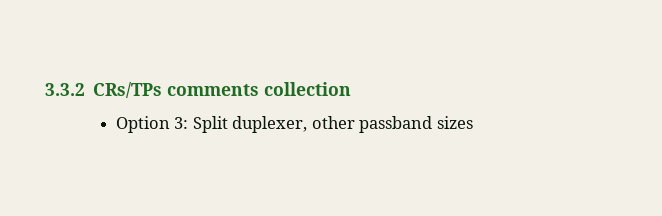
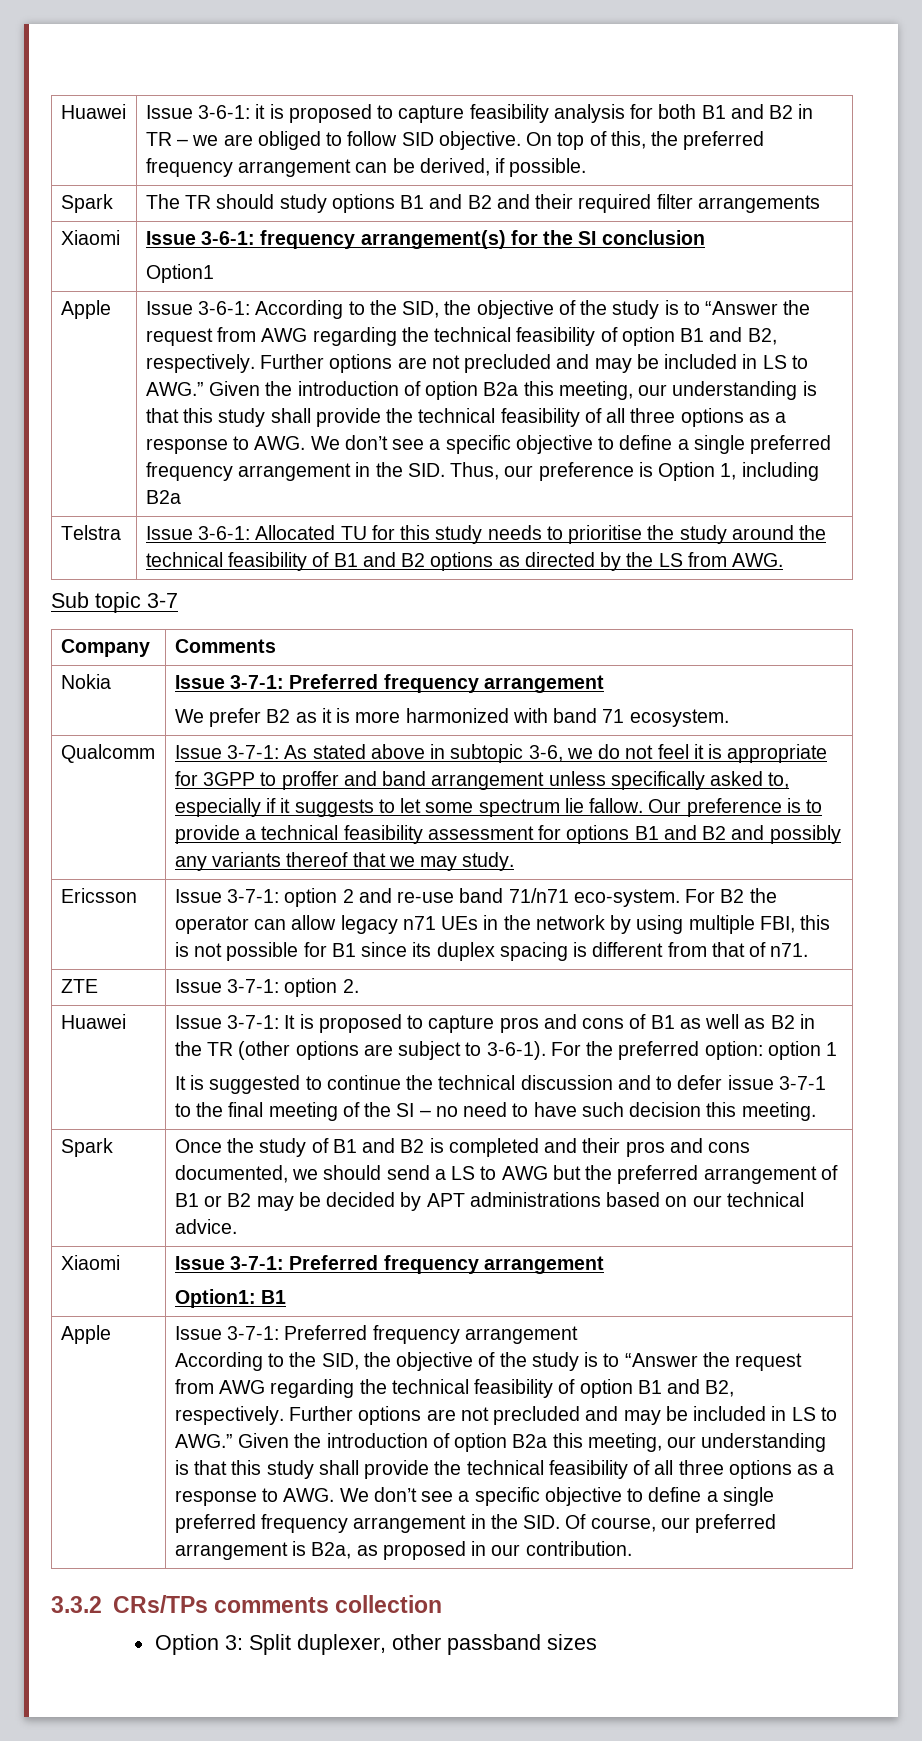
(45, 89) none -> [60,104,126,119] [145,104,814,123] [145,131,765,150] [145,158,587,177] [60,194,113,213] [145,194,820,213] [60,230,120,245] [145,230,705,249] [145,264,214,283] [60,300,111,319] [145,300,811,319] [145,327,777,346] [145,354,808,373] [145,381,817,400] [145,408,787,427] [145,435,832,454] [145,462,819,481] [145,490,181,504] [60,525,121,540] [145,525,827,544] [145,552,784,571] [51,592,178,613] [60,639,150,657] [174,639,276,653] [60,674,111,689] [174,674,604,693] [174,708,729,727] [60,744,155,763] [174,744,828,763] [174,771,790,790] [174,798,823,817] [174,825,841,844] [174,852,515,871] [60,888,137,903] [174,888,777,907] [174,915,831,934] [174,942,809,961] [60,979,98,993] [174,978,359,997] [60,1014,126,1029] [174,1014,815,1033] [174,1041,838,1060] [174,1075,826,1094] [174,1102,816,1121] [60,1138,113,1157] [174,1138,751,1157] [174,1165,838,1184] [174,1192,804,1211] [174,1219,237,1234] [60,1255,120,1270] [174,1255,604,1274] [174,1289,286,1308] [60,1325,111,1344] [174,1325,578,1344] [174,1352,803,1371] [174,1379,735,1398] [174,1406,837,1425] [174,1433,827,1452] [174,1460,835,1479] [174,1487,774,1506] [174,1514,777,1533] [174,1541,632,1560] Huawei | Issue 3-6-1: it is proposed to capture feasibility analysis for both B1 and B2 in TR – we are obliged to follow SID objective. On top of this, the preferred frequency arrangement can be derived, if possible. // Spark | The TR should study options B1 and B2 and their required filter arrangements // Xiaomi | Issue 3-6-1: frequency arrangement(s) for the SI conclusion // Option1 // Apple | Issue 3-6-1: According to the SID, the objective of the study is to “Answer the request from AWG regarding the technical feasibility of option B1 and B2, respectively. Further options are not precluded and may be included in LS to AWG.” Given the introduction of option B2a this meeting, our understanding is that this study shall provide the technical feasibility of all three options as a response to AWG. We don’t see a specific objective to define a single preferred frequency arrangement in the SID. Thus, our preference is Option 1, including B2a // Telstra | Issue 3-6-1: Allocated TU for this study needs to prioritise the study around the technical feasibility of B1 and B2 options as directed by the LS from AWG. // Sub topic 3-7 // Company | Comments // Nokia | Issue 3-7-1: Preferred frequency arrangement // We prefer B2 as it is more harmonized with band 71 ecosystem. // Qualcomm | Issue 3-7-1: As stated above in subtopic 3-6, we do not feel it is appropriate for 3GPP to proffer and band arrangement unless specifically asked to, especially if it suggests to let some spectrum lie fallow. Our preference is to provide a technical feasibility assessment for options B1 and B2 and possibly any variants thereof that we may study. // Ericsson | Issue 3-7-1: option 2 and re-use band 71/n71 eco-system. For B2 the operator can allow legacy n71 UEs in the network by using multiple FBI, this is not possible for B1 since its duplex spacing is different from that of n71. // ZTE | Issue 3-7-1: option 2. // Huawei | Issue 3-7-1: It is proposed to capture pros and cons of B1 as well as B2 in the TR (other options are subject to 3-6-1). For the preferred option: option 1 // It is suggested to continue the technical discussion and to defer issue 3-7-1 to the final meeting of the SI – no need to have such decision this meeting. // Spark | Once the study of B1 and B2 is completed and their pros and cons documented, we should send a LS to AWG but the preferred arrangement of B1 or B2 may be decided by APT administrations based on our technical advice. // Xiaomi | Issue 3-7-1: Preferred frequency arrangement // Option1: B1 // Apple | Issue 3-7-1: Preferred frequency arrangement // According to the SID, the objective of the study is to “Answer the request from AWG regarding the technical feasibility of option B1 and B2, respectively. Further options are not precluded and may be included in LS to AWG.” Given the introduction of option B2a this meeting, our understanding is that this study shall provide the technical feasibility of all three options as a response to AWG. We don’t see a specific objective to define a single preferred frequency arrangement in the SID. Of course, our preferred arrangement is B2a, as proposed in our contribution. //

